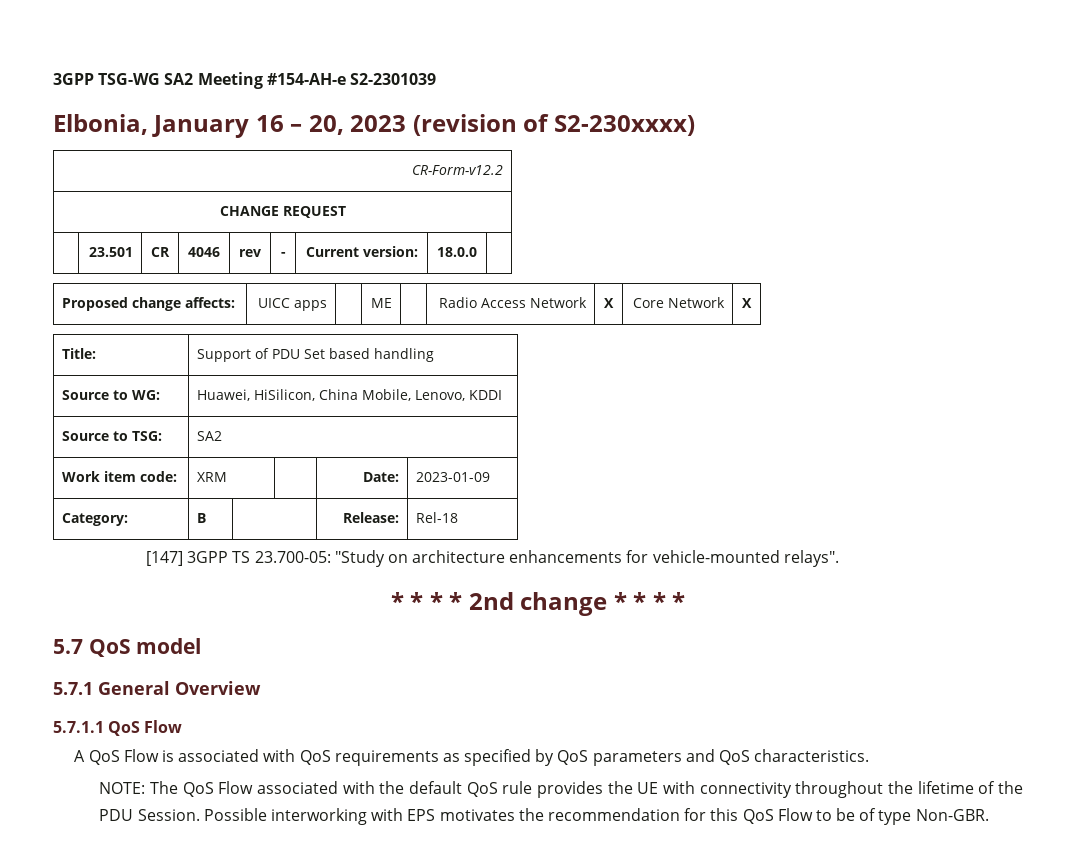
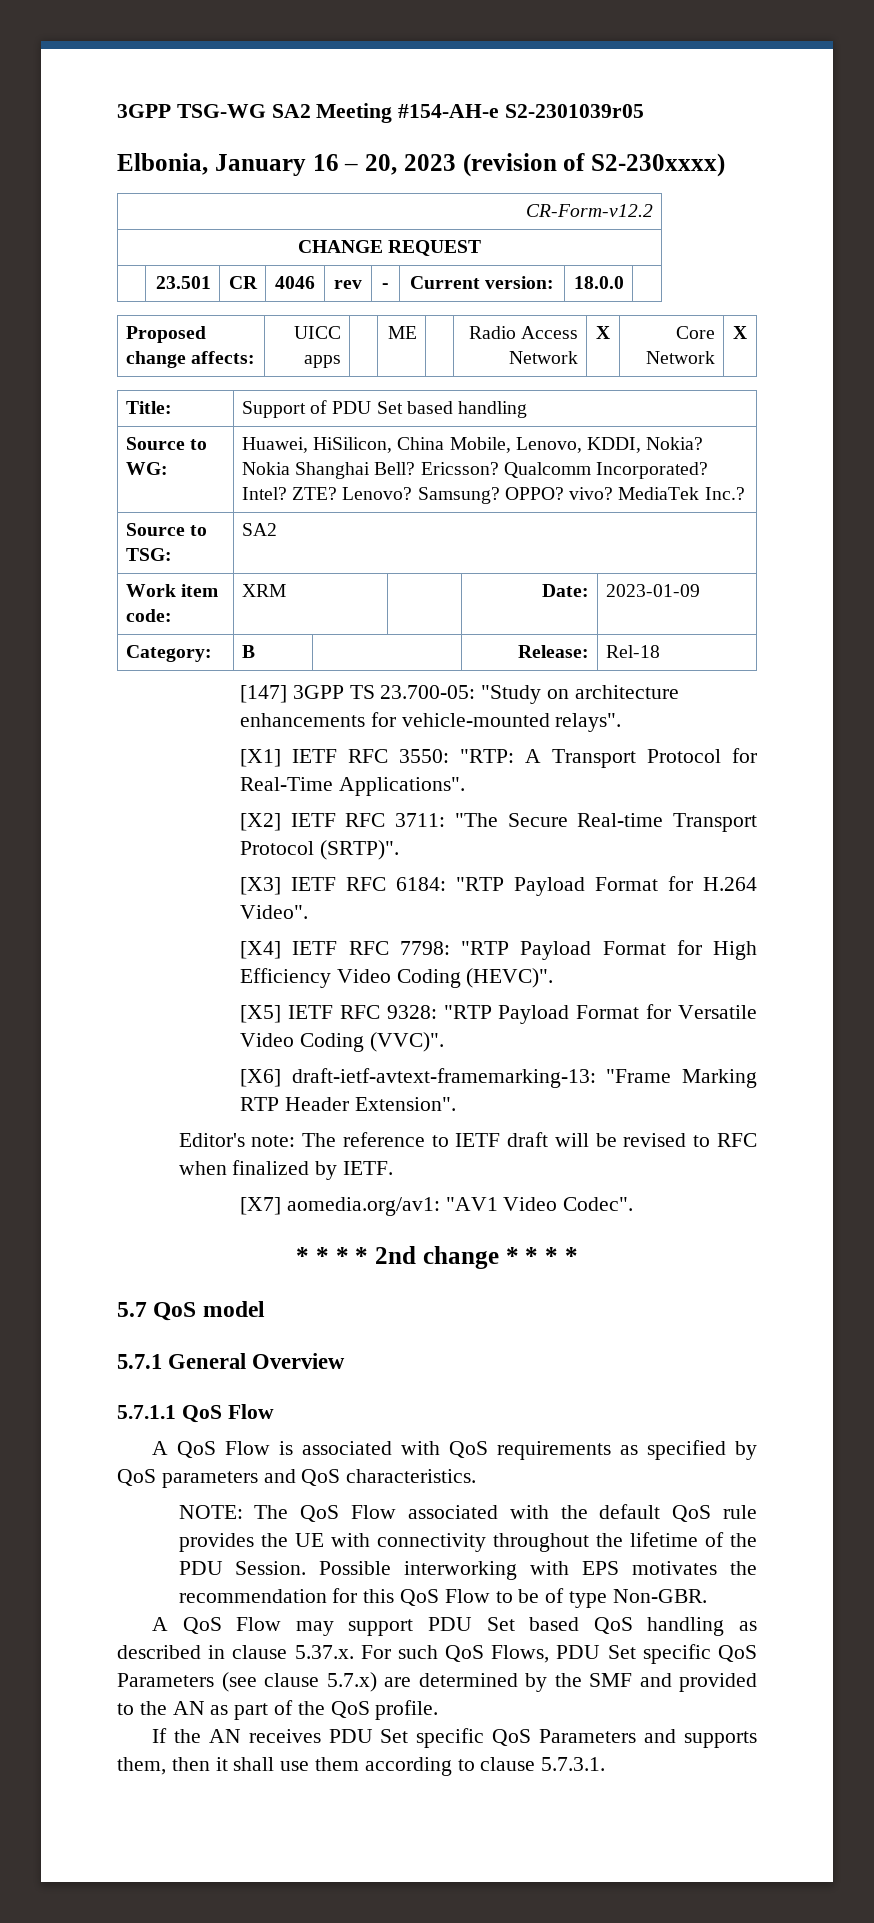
[349,73,436,85] S2-2301039 -> [505,104,645,118] S2-2301039r05
[468,390,502,400] KDDI -> [587,437,704,453] [241,462,709,479] [241,487,745,504] KDDI, Nokia? Nokia Shanghai Bell? Ericsson? Qualcomm Incorporated? Intel? ZTE? Lenovo? Samsung? OPPO? vivo? MediaTek Inc.?
(839, 558) none -> [240,748,757,768] [240,777,465,796] [240,813,757,832] [240,840,399,860] [240,876,757,896] [240,905,309,919] [240,940,757,960] [240,968,554,988] [240,1004,758,1024] [240,1032,444,1052] [240,1068,757,1088] [240,1097,456,1111] [178,1132,758,1147] [178,1160,393,1180] [240,1197,634,1216] // [X1] IETF RFC 3550: "RTP: A Transport Protocol for Real-Time Applications". // [X2] IETF RFC 3711: "The Secure Real-time Transport Protocol (SRTP)". // [X3] IETF RFC 6184: "RTP Payload Format for H.264 Video". // [X4] IETF RFC 7798: "RTP Payload Format for High Efficiency Video Coding (HEVC)". // [X5] IETF RFC 9328: "RTP Payload Format for Versatile Video Coding (VVC)". // [X6] draft-ietf-avtext-framemarking-13: "Frame Marking RTP Header Extension". // Editor's note: The reference to IETF draft will be revised to RFC when finalized by IETF. // [X7] aomedia.org/av1: "AV1 Video Codec".
(989, 815) none -> [151,1617,757,1636] [117,1644,757,1664] [117,1672,757,1692] [117,1700,439,1720] [151,1728,757,1748] [117,1757,606,1776] // A QoS Flow may support PDU Set based QoS handling as described in clause 5.37.x. For such QoS Flows, PDU Set specific QoS Parameters (see clause 5.7.x) are determined by the SMF and provided to the AN as part of the QoS profile. // If the AN receives PDU Set specific QoS Parameters and supports them, then it shall use them according to clause 5.7.3.1.

